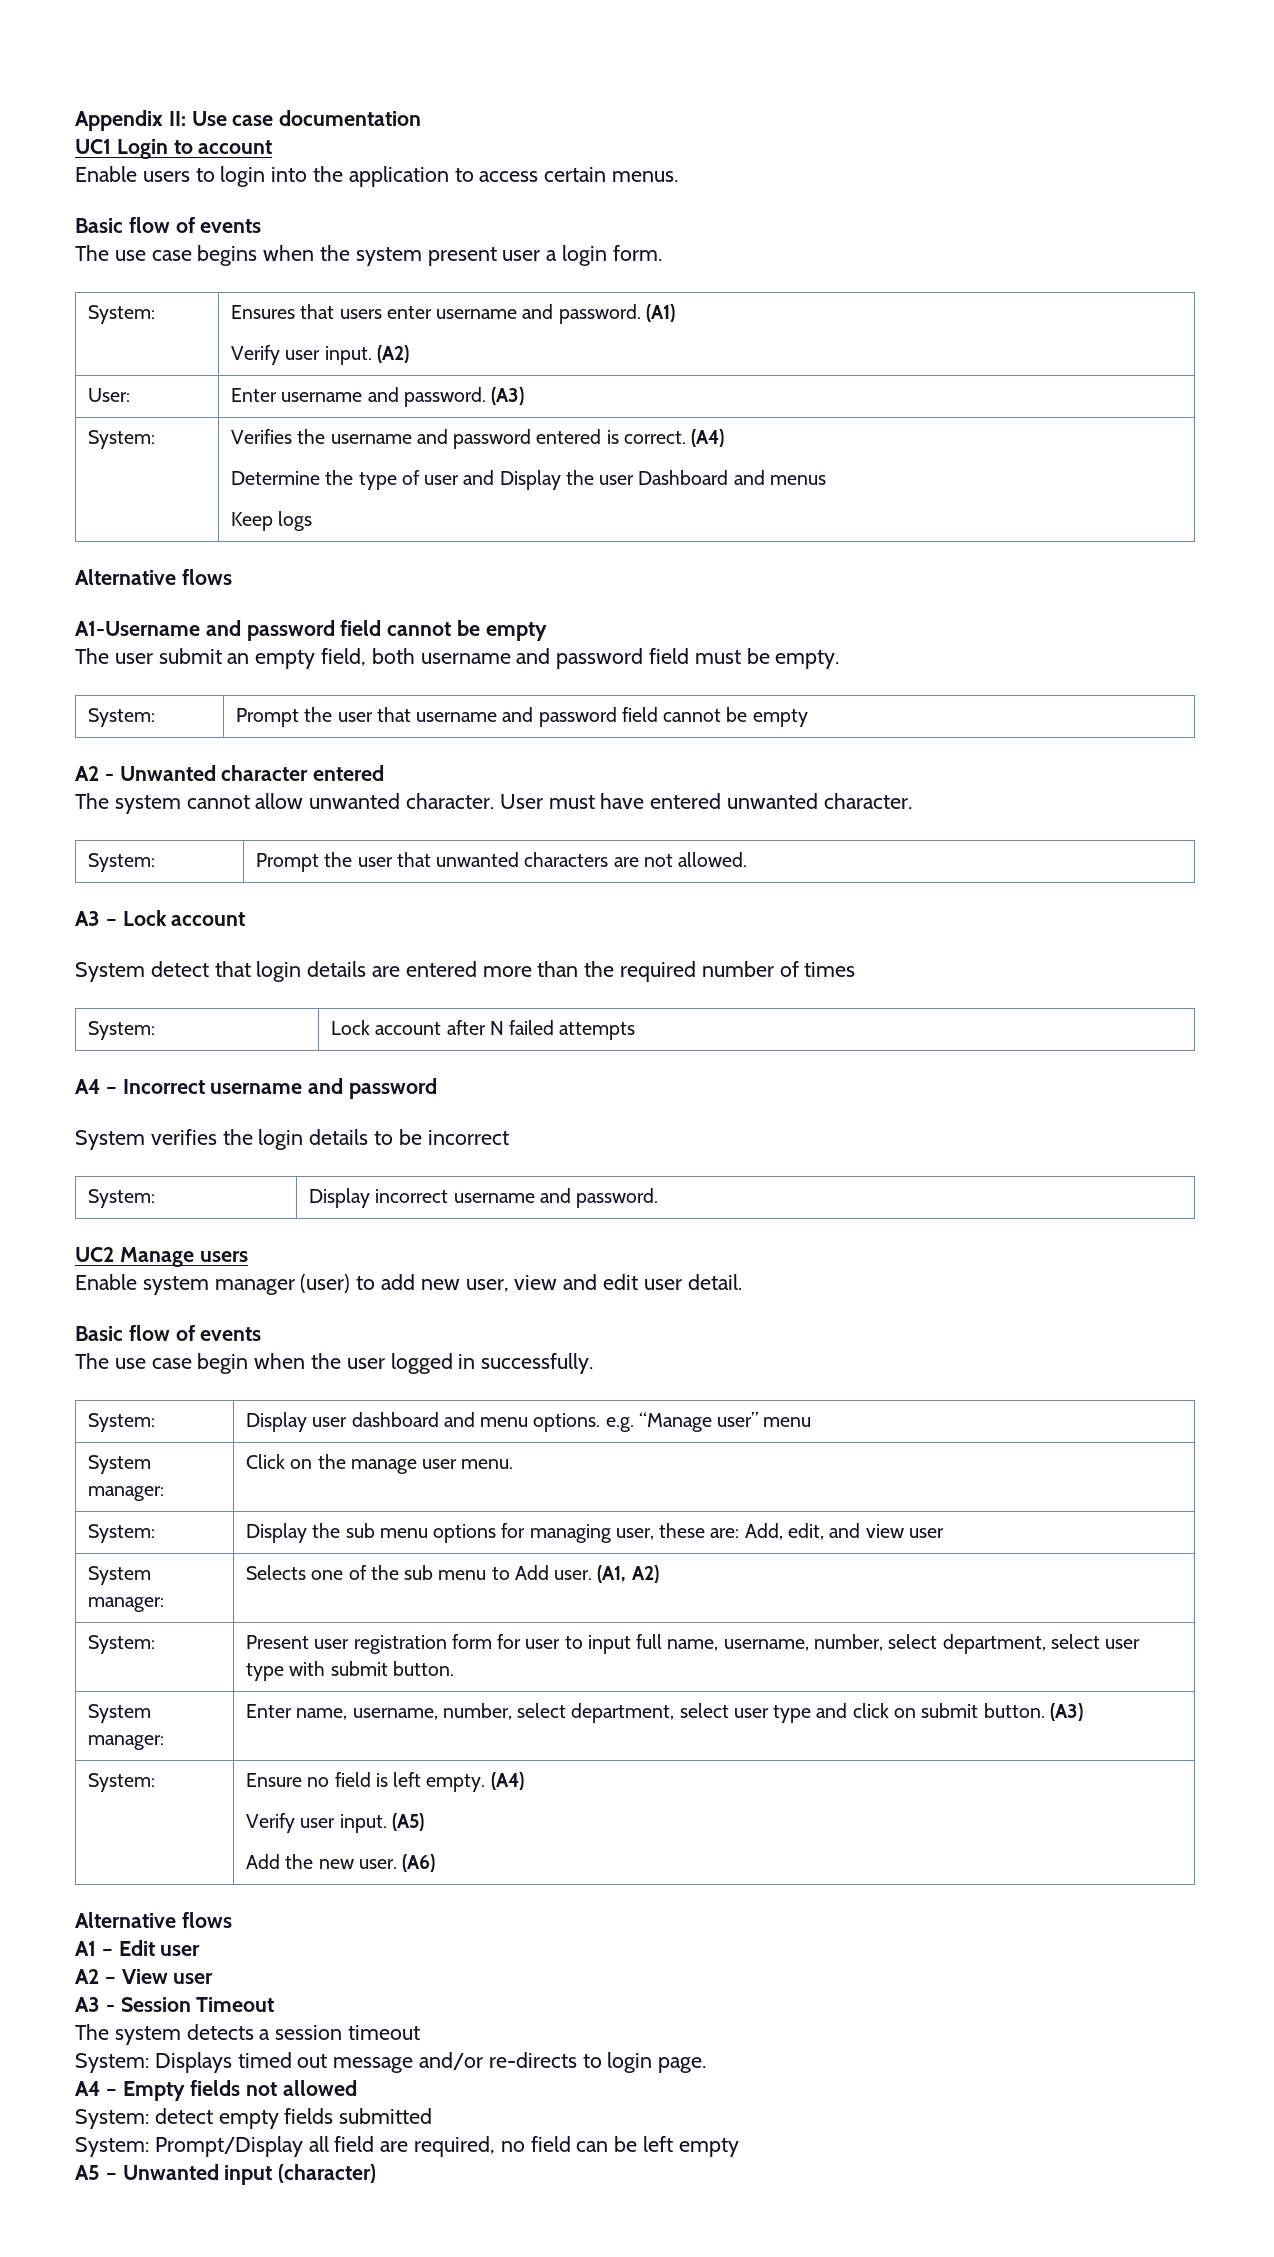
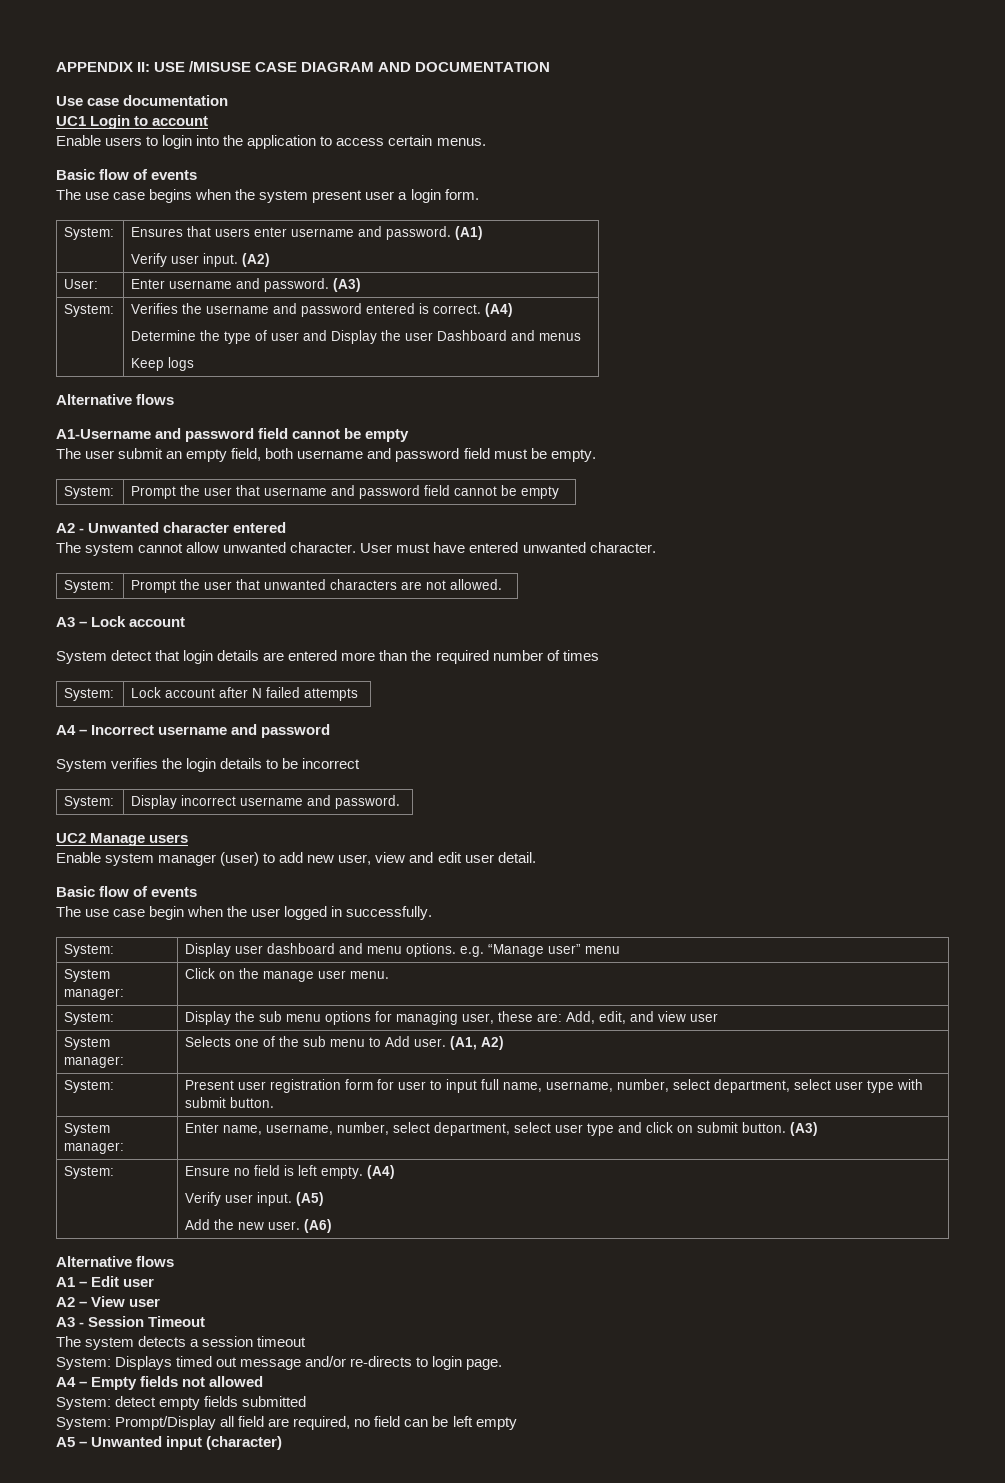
[75,110,186,131] Appendix II: -> [56,61,551,72] APPENDIX II: USE /MISUSE CASE DIAGRAM AND DOCUMENTATION //

